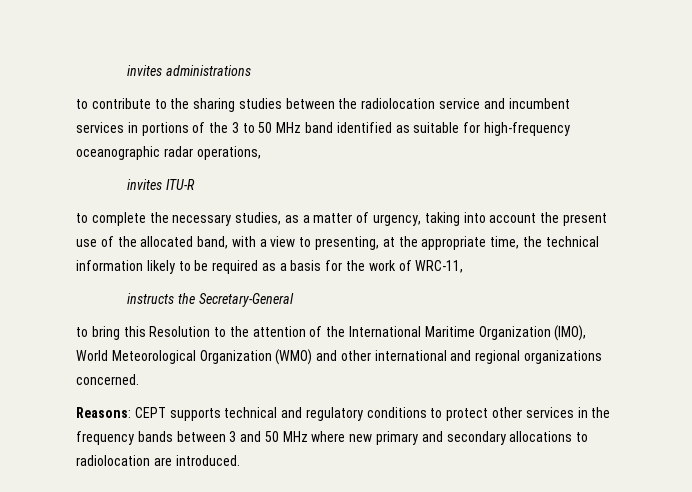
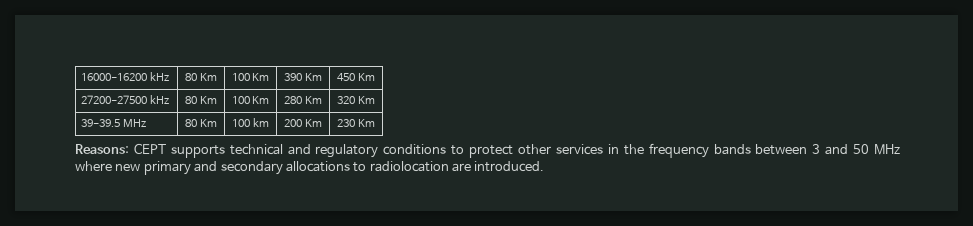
[127,65,252,76] [76,98,570,112] [76,122,570,136] [76,146,261,160] [127,179,196,190] [76,212,607,226] [76,236,599,250] [76,260,464,274] [127,293,294,307] [76,325,587,341] [76,349,603,365] [76,374,139,385] invites administrations // to contribute to the sharing studies between the radiolocation service and incumbent services in portions of the 3 to 50 MHz band identified as suitable for high-frequency oceanographic radar operations, // invites ITU-R // to complete the necessary studies, as a matter of urgency, taking into account the present use of the allocated band, with a view to presenting, at the appropriate time, the technical information likely to be required as a basis for the work of WRC-11, // instructs the Secretary-General // to bring this Resolution to the attention of the International Maritime Organization (IMO), World Meteorological Organization (WMO) and other international and regional organizations concerned. -> [81,72,170,81] [185,73,217,81] [231,73,270,81] [284,73,322,81] [337,73,375,81] [81,95,170,104] [185,96,217,104] [231,96,270,104] [284,96,322,104] [337,96,375,104] [81,119,147,127] [185,119,217,127] [232,118,269,127] [284,119,322,127] [337,119,375,127] 16000-16200 kHz | 80 Km | 100 Km | 390 Km | 450 Km // 27200-27500 kHz | 80 Km | 100 Km | 280 Km | 320 Km // 39-39.5 MHz | 80 Km | 100 km | 200 Km | 230 Km

